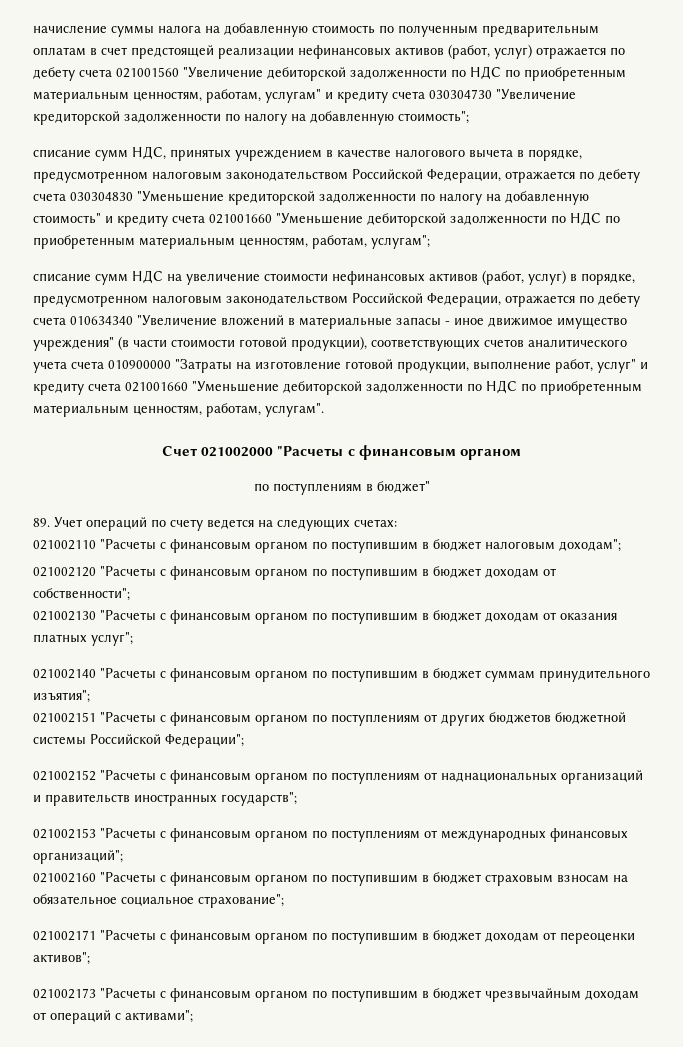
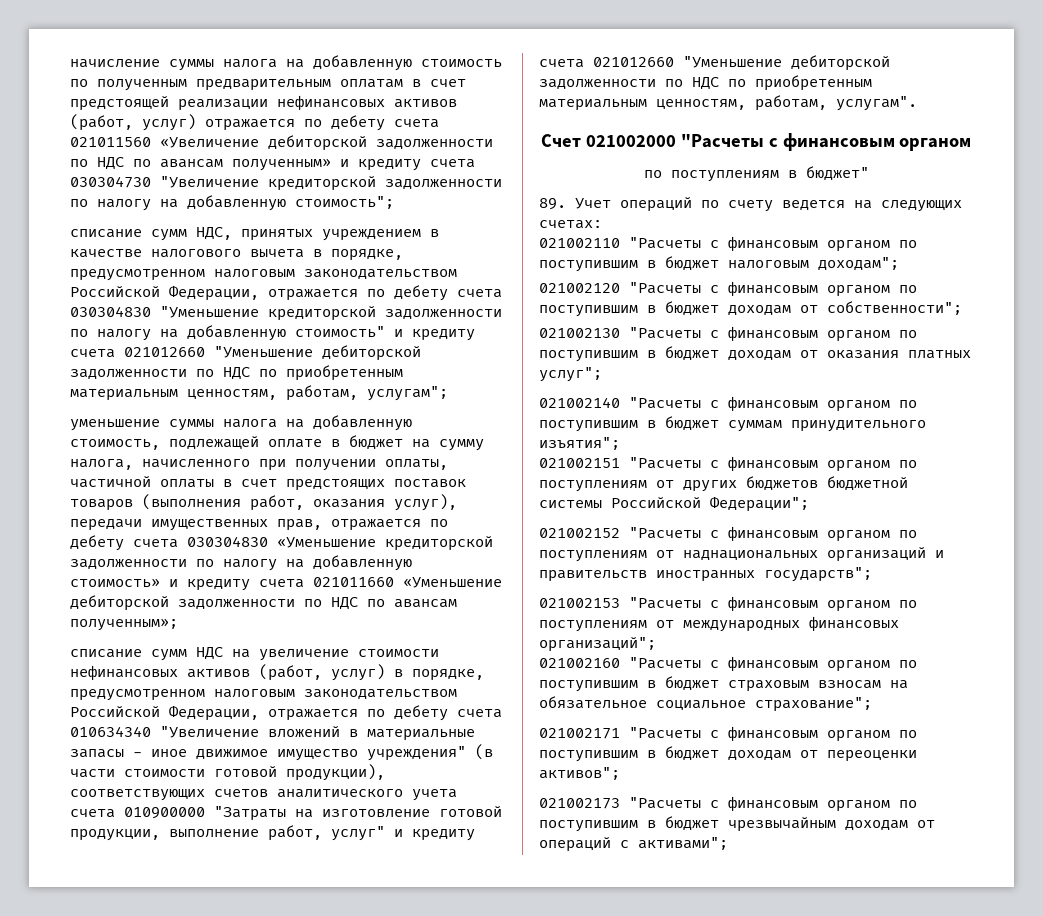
[116,66,626,81] [33,89,321,103] 021001560 "Увеличение дебиторской задолженности по НДС по приобретенным материальным ценностям, работам, услугам" -> [70,135,493,151] [70,157,331,171] 021011560 «Увеличение дебиторской задолженности по НДС по авансам полученным»
[209,214,272,224] 021001660 -> [124,347,205,357] 021012660
(430, 242) none -> [70,415,412,431] [70,435,484,451] [70,459,448,471] [70,476,466,491] [70,494,457,511] [70,519,448,531] [70,535,493,551] [70,555,412,571] [70,577,502,591] [70,595,457,611] [70,618,178,631] // уменьшение суммы налога на добавленную стоимость, подлежащей оплате в бюджет на сумму налога, начисленного при получении оплаты, частичной оплаты в счет предстоящих поставок товаров (выполнения работ, оказания услуг), передачи имущественных прав, отражается по дебету счета 030304830 «Уменьшение кредиторской задолженности по налогу на добавленную стоимость» и кредиту счета 021011660 «Уменьшение дебиторской задолженности по НДС по авансам полученным»;
[125,382,188,392] 021001660 -> [593,57,674,67] 021012660

